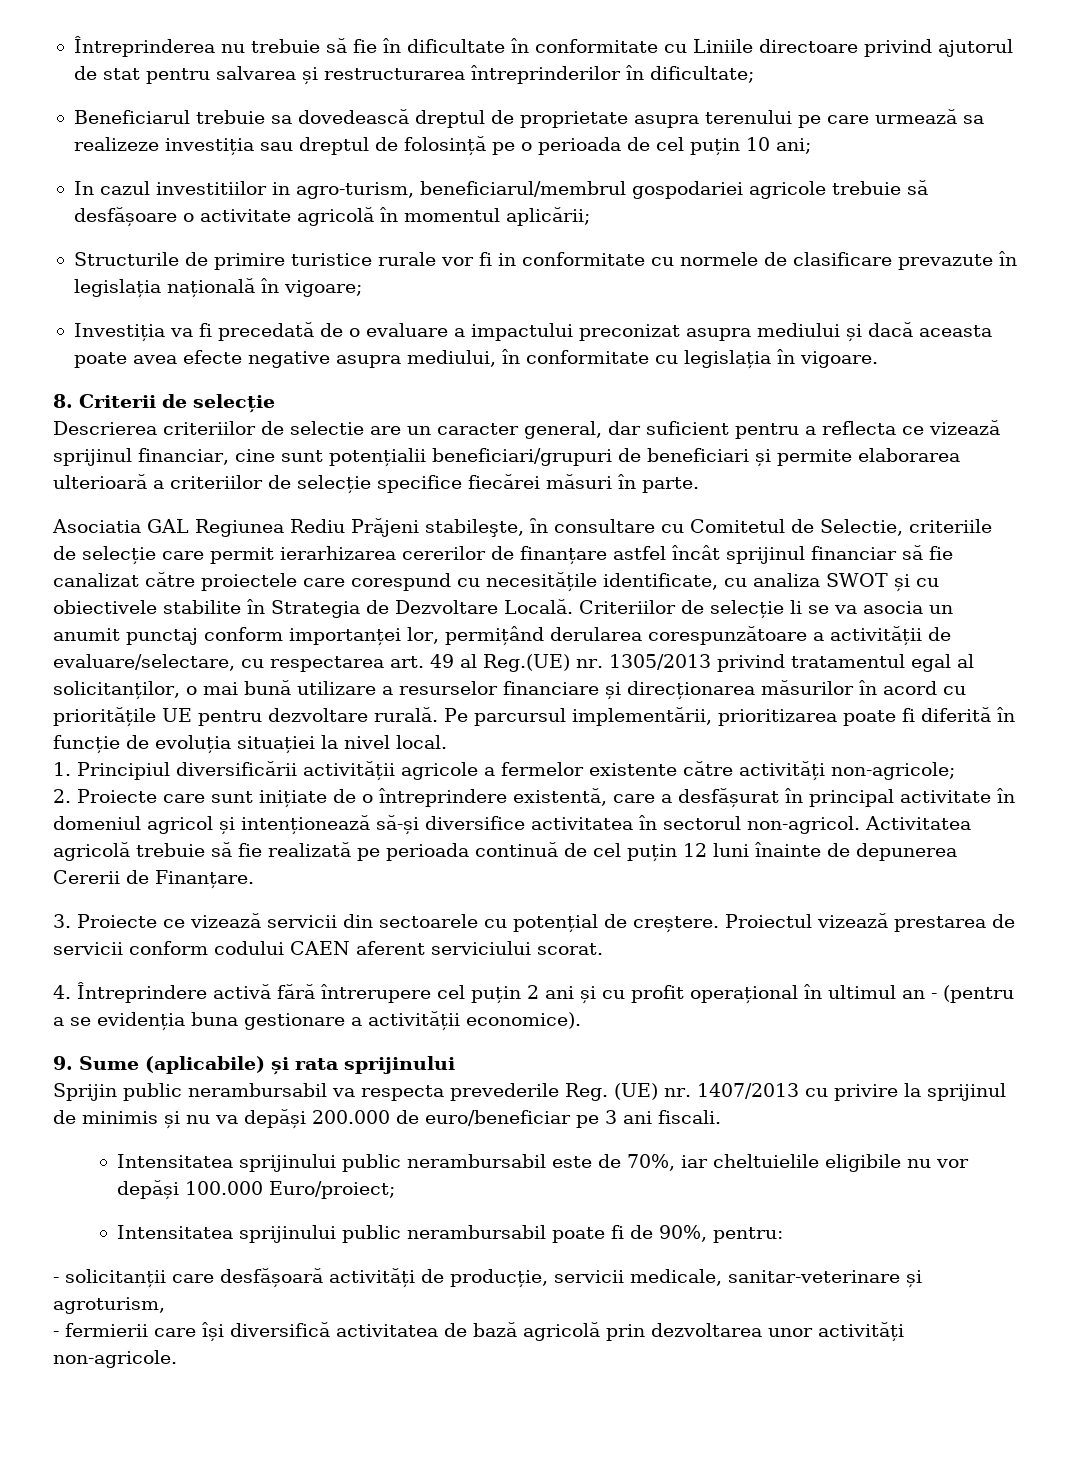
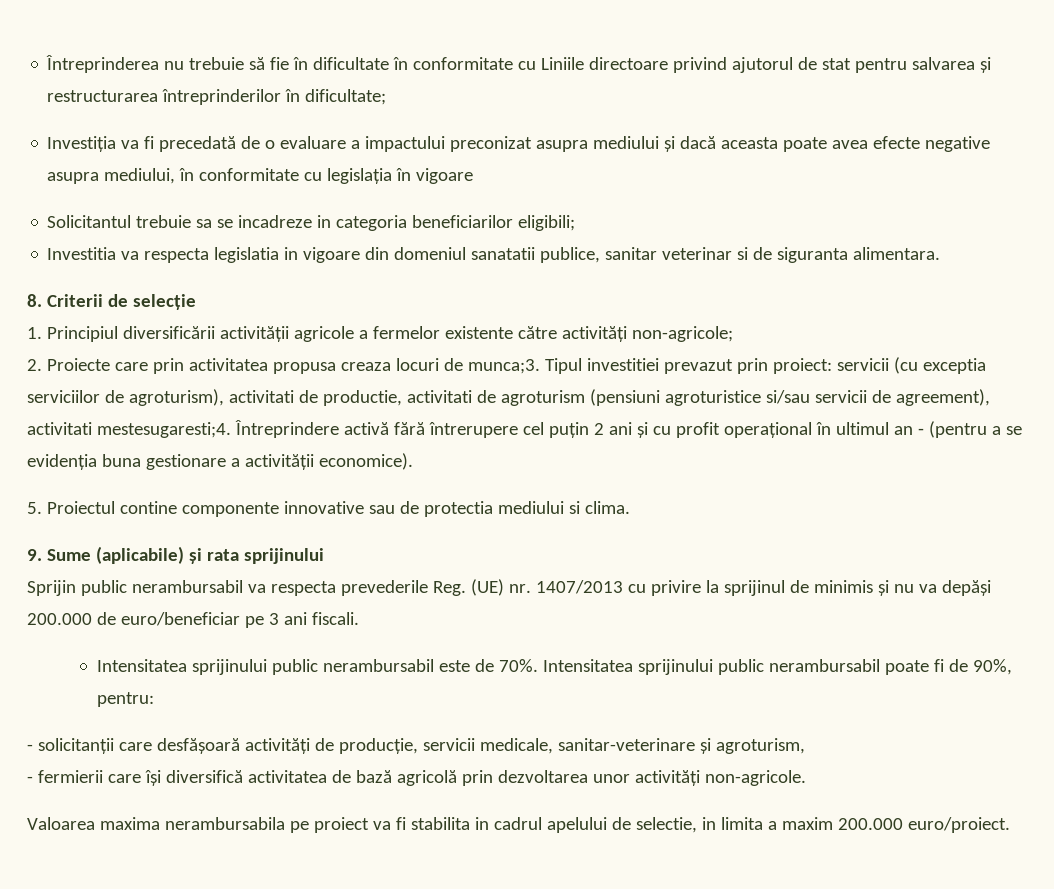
[73,109,984,128] [73,136,811,156] [73,180,928,199] [73,207,590,227] [73,251,1017,270] [73,278,362,298] // Beneficiarul trebuie sa dovedească dreptul de proprietate asupra terenului pe care urmează sa realizeze investiția sau dreptul de folosință pe o perioada de cel puțin 10 ani; // In cazul investitiilor in agro-turism, beneficiarul/membrul gospodariei agricole trebuie să desfășoare o activitate agricolă în momentul aplicării; // Structurile de primire turistice rurale vor fi in conformitate cu normele de clasificare prevazute în legislația națională în vigoare; -> (387, 97) none
[799,351,878,368] [53,394,275,413] [53,420,1000,439] [53,448,960,467] [53,474,699,494] [52,518,992,537] [53,545,953,565] [53,572,939,592] [53,599,953,619] [53,626,951,646] [53,654,974,672] [53,680,966,700] [53,707,1015,727] [53,735,447,754] vigoare. // 8. Criterii de selecție // Descrierea criteriilor de selectie are un caracter general, dar suficient pentru a reflecta ce vizează sprijinul financiar, cine sunt potențialii beneficiari/grupuri de beneficiari și permite elaborarea ulterioară a criteriilor de selecție specifice fiecărei măsuri în parte. // Asociatia GAL Regiunea Rediu Prăjeni stabileşte, ȋn consultare cu Comitetul de Selectie, criteriile de selecție care permit ierarhizarea cererilor de finanțare astfel încât sprijinul financiar să fie canalizat către proiectele care corespund cu necesitățile identificate, cu analiza SWOT și cu obiectivele stabilite în Strategia de Dezvoltare Locală. Criteriilor de selecție li se va asocia un anumit punctaj conform importanței lor, permițând derularea corespunzătoare a activității de evaluare/selectare, cu respectarea art. 49 al Reg.(UE) nr. 1305/2013 privind tratamentul egal al solicitanților, o mai bună utilizare a resurselor financiare și direcționarea măsurilor în acord cu prioritățile UE pentru dezvoltare rurală. Pe parcursul implementării, prioritizarea poate fi diferită în funcție de evoluția situației la nivel local. -> [416,168,474,184] [47,215,576,231] [47,247,941,263] [27,294,196,310] vigoare // Solicitantul trebuie sa se incadreze in categoria beneficiarilor eligibili; // Investitia va respecta legislatia in vigoare din domeniul sanatatii publice, sanitar veterinar si de siguranta alimentara. // 8. Criterii de selecție
[211,788,1015,808] [53,815,971,835] [53,842,957,862] [53,870,254,889] [53,913,1015,933] [53,941,603,955] [53,985,71,999] sunt inițiate de o întreprindere existentă, care a desfășurat în principal activitate în domeniul agricol și intenționează să‐și diversifice activitatea în sectorul non‐agricol. Activitatea agricolă trebuie să fie realizată pe perioada continuă de cel puțin 12 luni înainte de depunerea Cererii de Finanțare. // 3. Proiecte ce vizează servicii din sectoarele cu potențial de creștere. Proiectul vizează prestarea de servicii conform codului CAEN aferent serviciului scorat. // 4. -> [152,357,986,374] [27,389,990,406] [27,422,231,438] prin activitatea propusa creaza locuri de munca;3. Tipul investitiei prevazut prin proiect: servicii (cu exceptia serviciilor de agroturism), activitati de productie, activitati de agroturism (pensiuni agroturistice si/sau servicii de agreement), activitati mestesugaresti;4.
(581, 1020) none -> [27,501,630,517] // 5. Proiectul contine componente innovative sau de protectia mediului si clima.
[627,1154,970,1172] [117,1180,396,1200] 70%, iar cheltuielile eligibile nu vor depăși 100.000 Euro/proiect; // -> [498,659,538,672] 70%.
(177, 1359) none -> [27,817,1010,833] // Valoarea maxima nerambursabila pe proiect va fi stabilita in cadrul apelului de selectie, in limita a maxim 200.000 euro/proiect.

